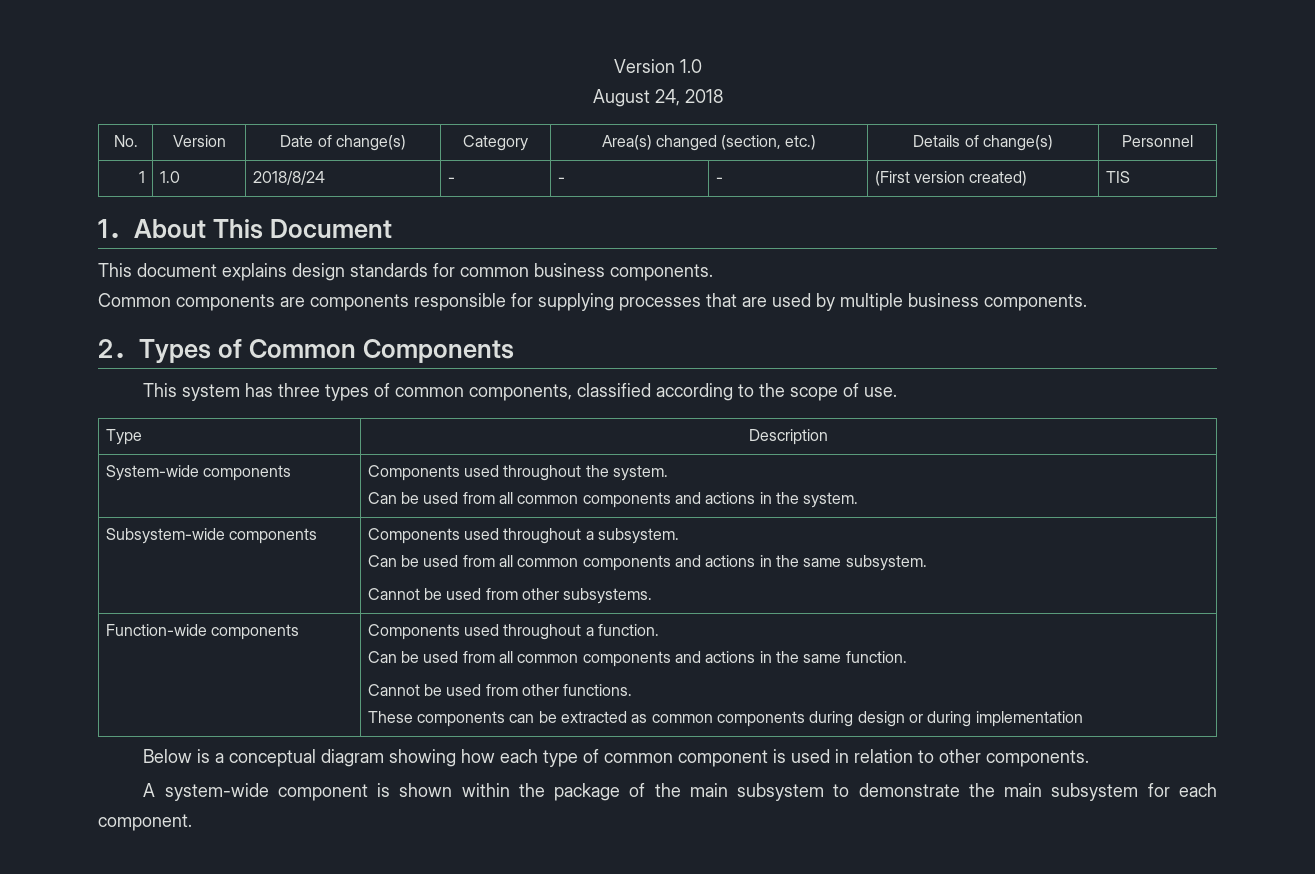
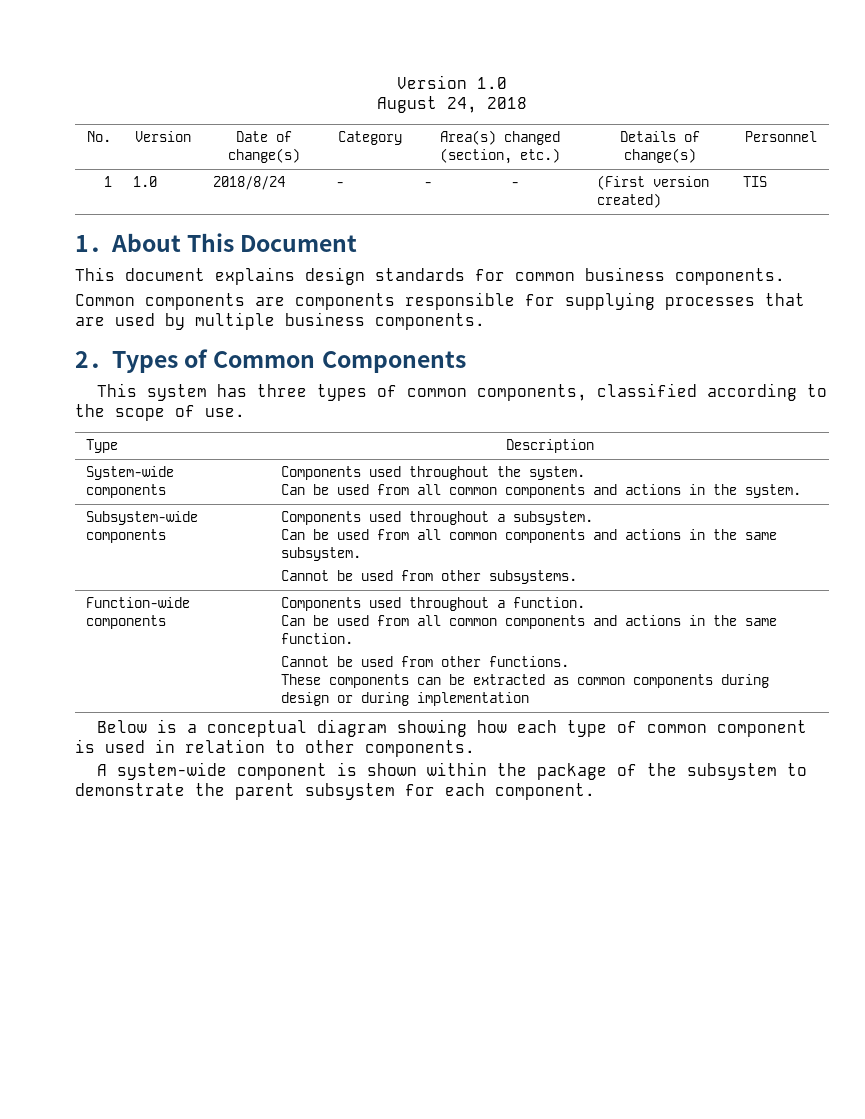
[689,783,728,797] main -> (677, 769) none
[1004,783,1043,797] main -> [235,783,295,800] parent

